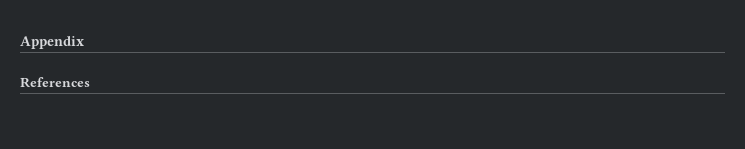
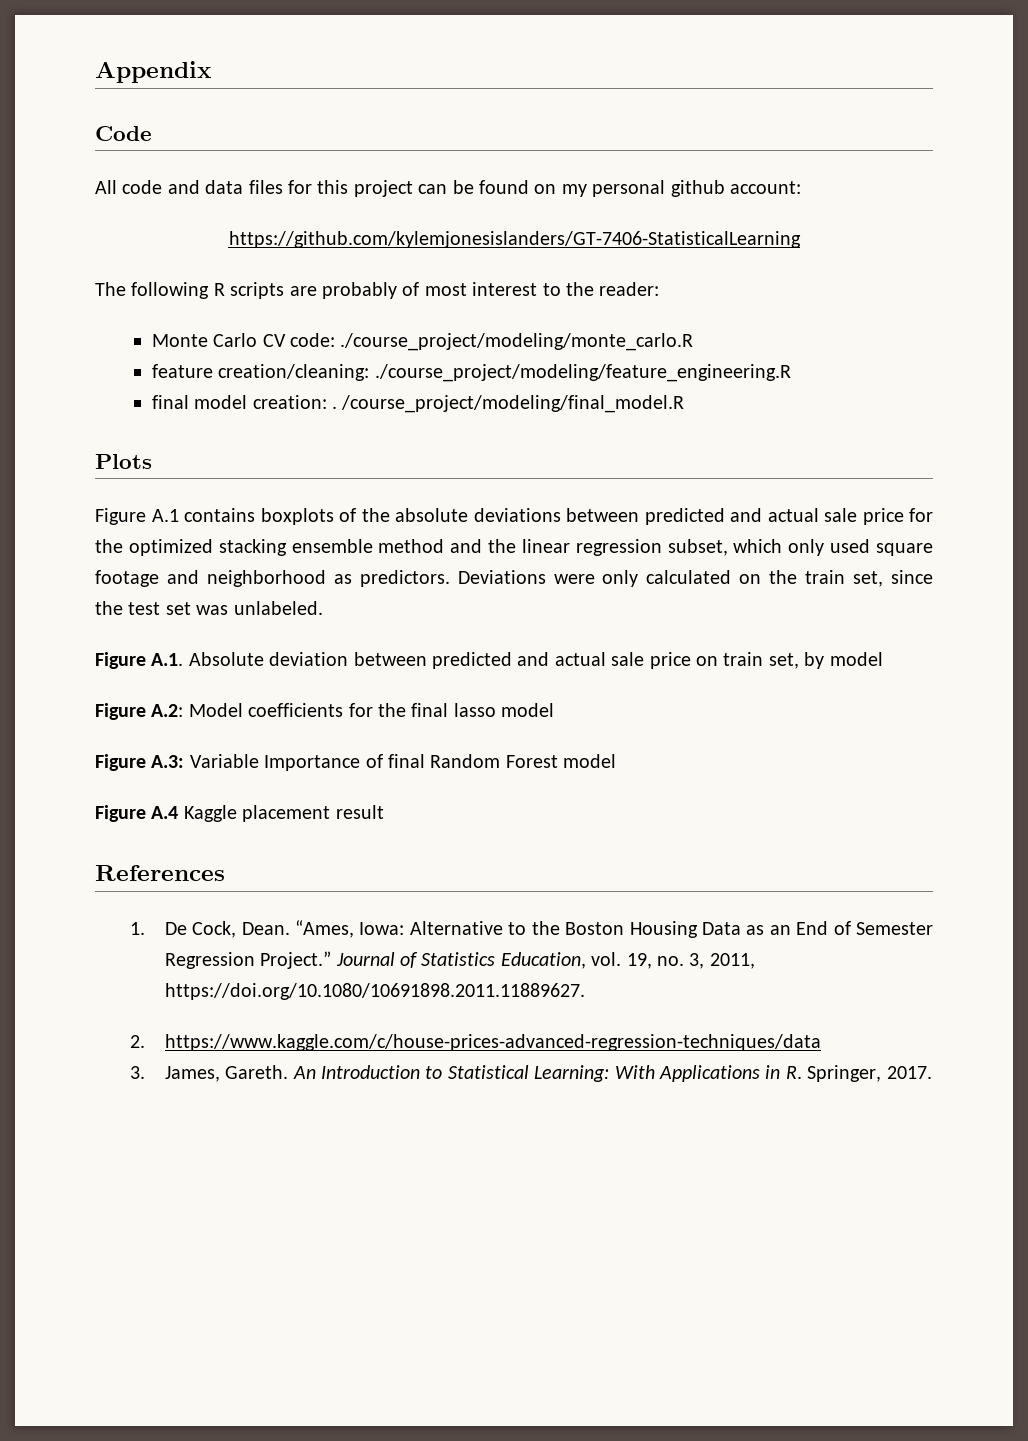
[20,77,90,88] References -> [95,126,152,141] [95,180,801,197] [228,231,801,248] [95,282,660,299] [151,333,694,351] [151,364,791,382] [151,395,685,413] [95,454,152,469] [95,508,933,525] [95,539,933,556] [95,570,933,587] [95,601,323,615] [95,652,883,669] [95,703,555,720] [95,754,617,771] [95,805,384,822] [95,865,225,881] [129,920,933,938] [164,951,755,969] [164,983,585,1000] [129,1034,821,1051] [129,1065,932,1082] Code // All code and data files for this project can be found on my personal github account: // https://github.com/kylemjonesislanders/GT-7406-StatisticalLearning // The following R scripts are probably of most interest to the reader: // Monte Carlo CV code: ./course_project/modeling/monte_carlo.R // feature creation/cleaning: ./course_project/modeling/feature_engineering.R // final model creation: . /course_project/modeling/final_model.R // Plots // Figure A.1 contains boxplots of the absolute deviations between predicted and actual sale price for the optimized stacking ensemble method and the linear regression subset, which only used square footage and neighborhood as predictors. Deviations were only calculated on the train set, since the test set was unlabeled. // Figure A.1. Absolute deviation between predicted and actual sale price on train set, by model // Figure A.2: Model coefficients for the final lasso model // Figure A.3: Variable Importance of final Random Forest model // Figure A.4 Kaggle placement result // References // 1. De Cock, Dean. “Ames, Iowa: Alternative to the Boston Housing Data as an End of Semester Regression Project.” Journal of Statistics Education, vol. 19, no. 3, 2011, https://doi.org/10.1080/10691898.2011.11889627. // 2. https://www.kaggle.com/c/house-prices-advanced-regression-techniques/data // 3. James, Gareth. An Introduction to Statistical Learning: With Applications in R. Springer, 2017.

